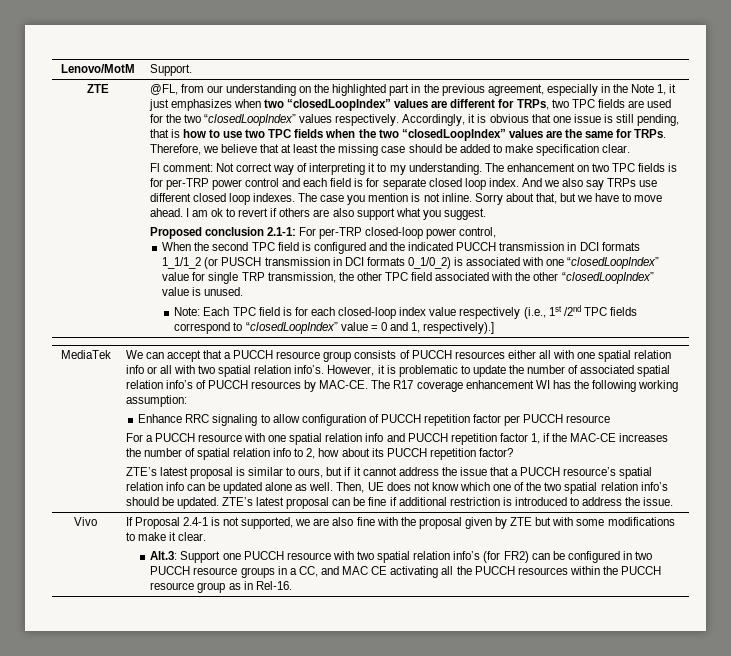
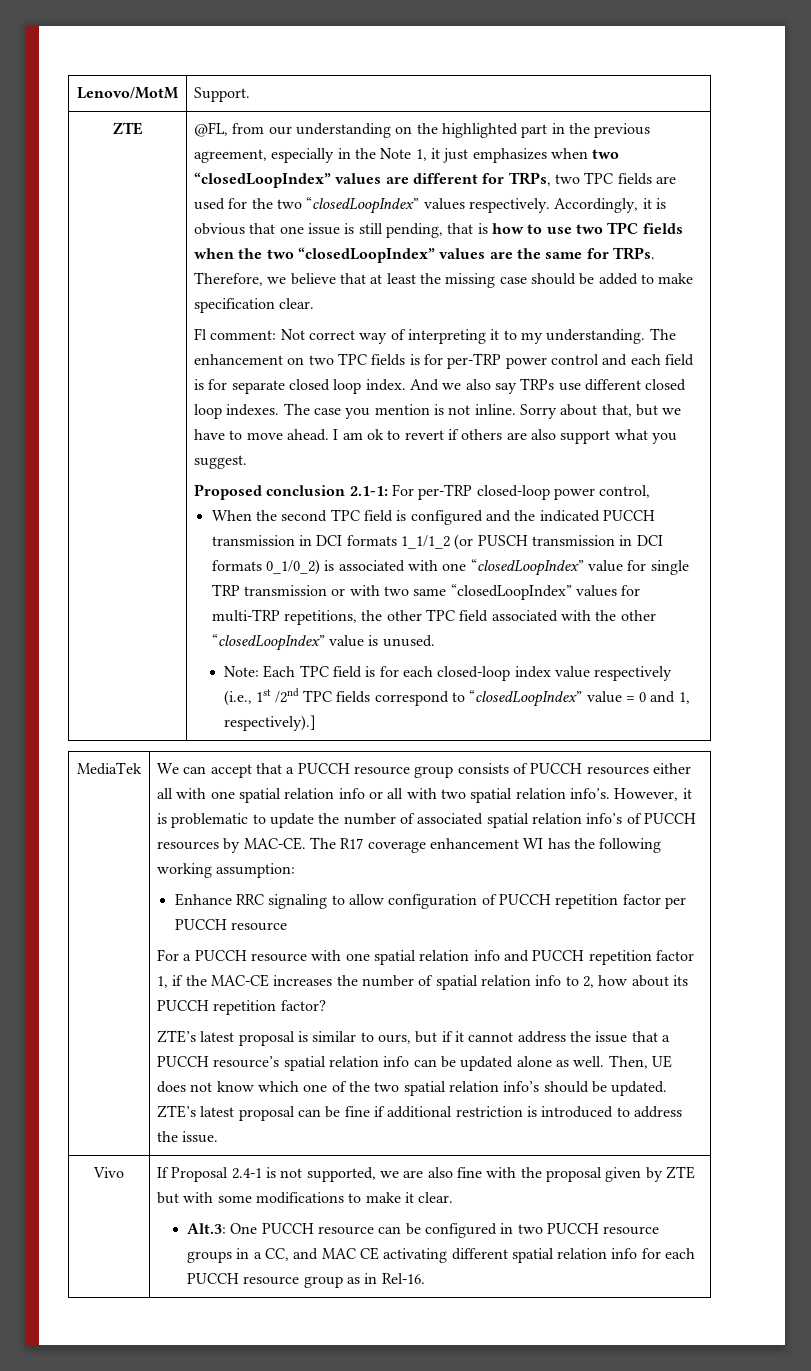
[267,272,336,283] transmission, -> [244,584,641,600] [211,609,358,625] transmission or with two same “closedLoopIndex” values for multi-TRP repetitions,
[180,551,529,563] Support one PUCCH resource with two spatial relation info’s (for FR2) -> [230,1223,374,1235] One PUCCH resource
[441,566,618,575] all the PUCCH resources within the -> [451,1248,696,1263] different spatial relation info for each

